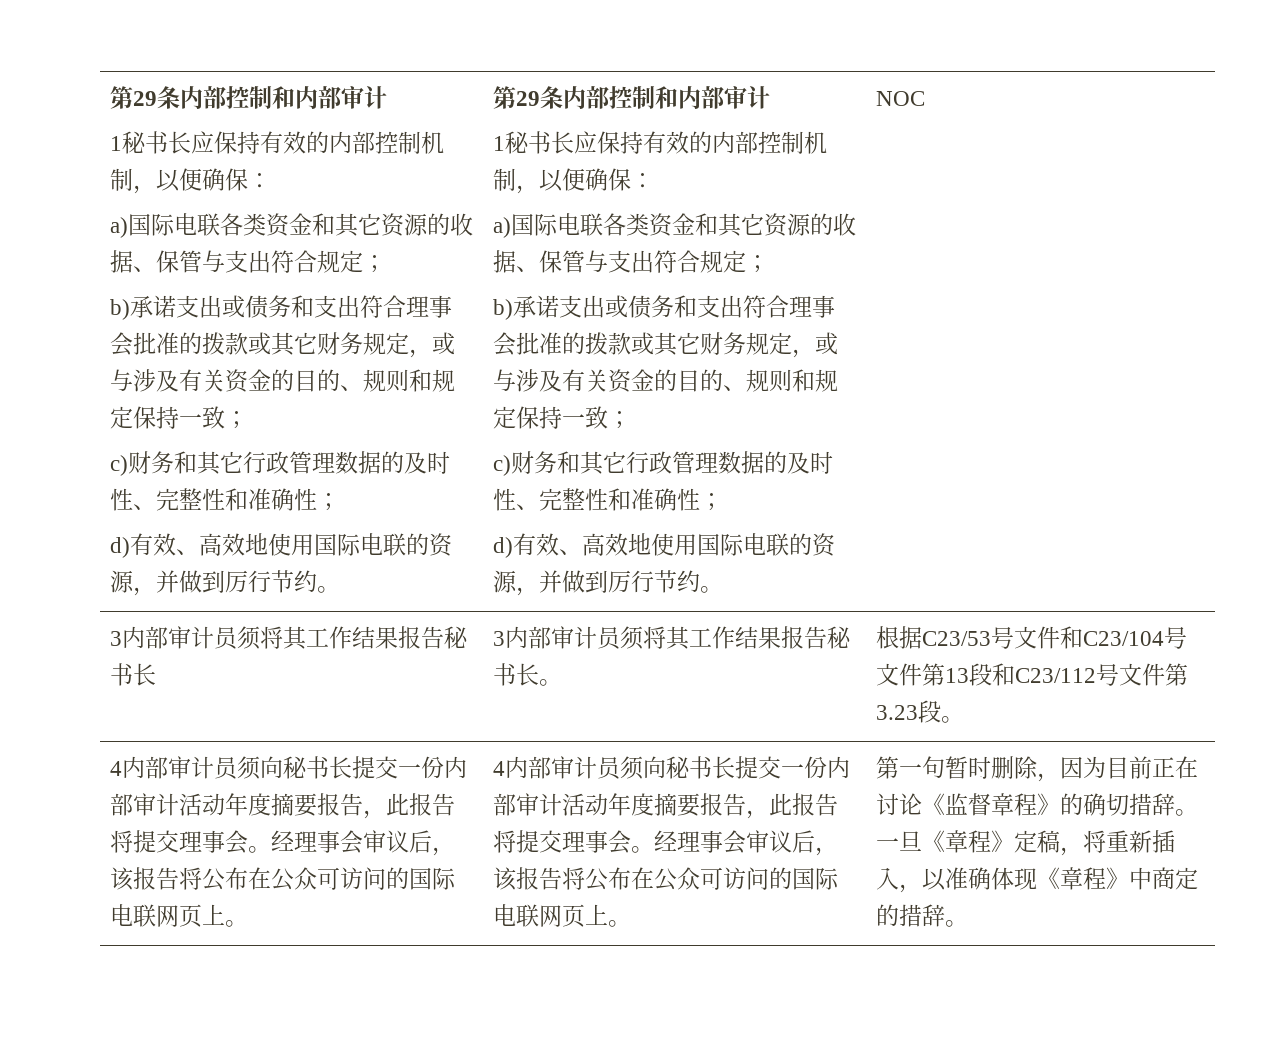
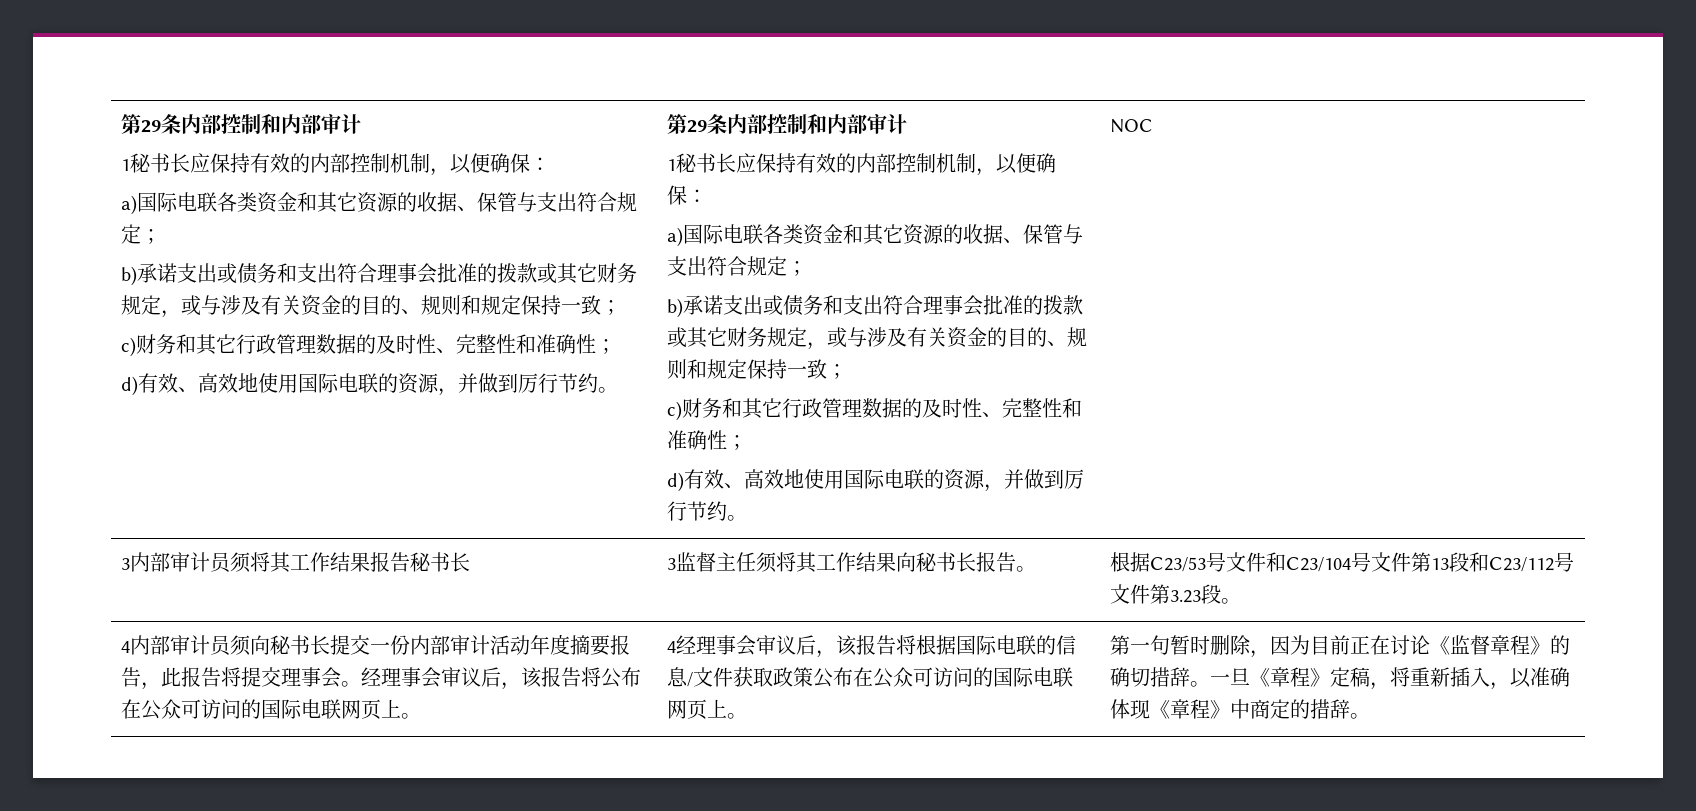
[504,626,851,650] [492,663,539,686] 内部审计员须将其工作结果报告秘书长 -> [676,552,1017,573] 监督主任须将其工作结果向秘书长报告
[504,756,850,780] [492,793,838,819] [492,830,838,856] [492,867,585,891] 内部审计员须向秘书长提交一份内部审计活动年度摘要报告，此报告将提交理事会。经理事会审议后，该报告将 -> [676,635,1077,658] [667,667,814,687] 经理事会审议后，该报告将根据国际电联的信息/文件获取政策

